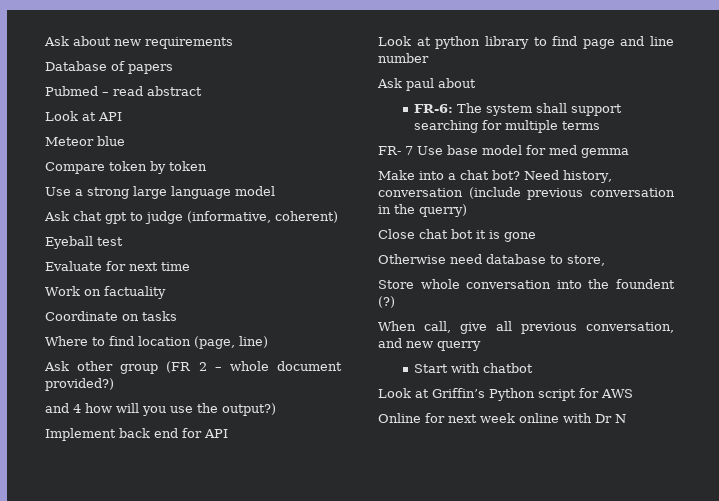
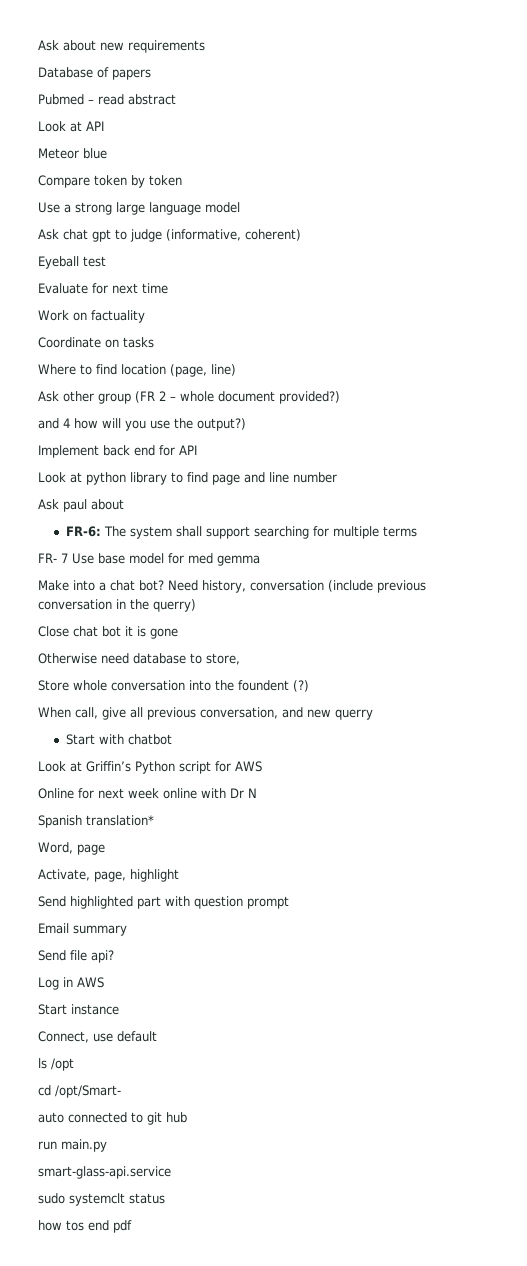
(626, 418) none -> [38,815,154,828] [38,842,105,855] [38,869,179,882] [38,896,289,909] [38,923,127,936] [38,950,114,963] [38,977,104,990] [38,1004,119,1015] [38,1031,157,1043] [38,1058,74,1071] [38,1085,121,1098] [38,1112,187,1125] [38,1139,107,1152] [38,1166,171,1179] [38,1193,165,1206] [38,1220,132,1233] // Spanish translation* // Word, page // Activate, page, highlight // Send highlighted part with question prompt // Email summary // Send file api? // Log in AWS // Start instance // Connect, use default // ls /opt // cd /opt/Smart- // auto connected to git hub // run main.py // smart-glass-api.service // sudo systemclt status // how tos end pdf

